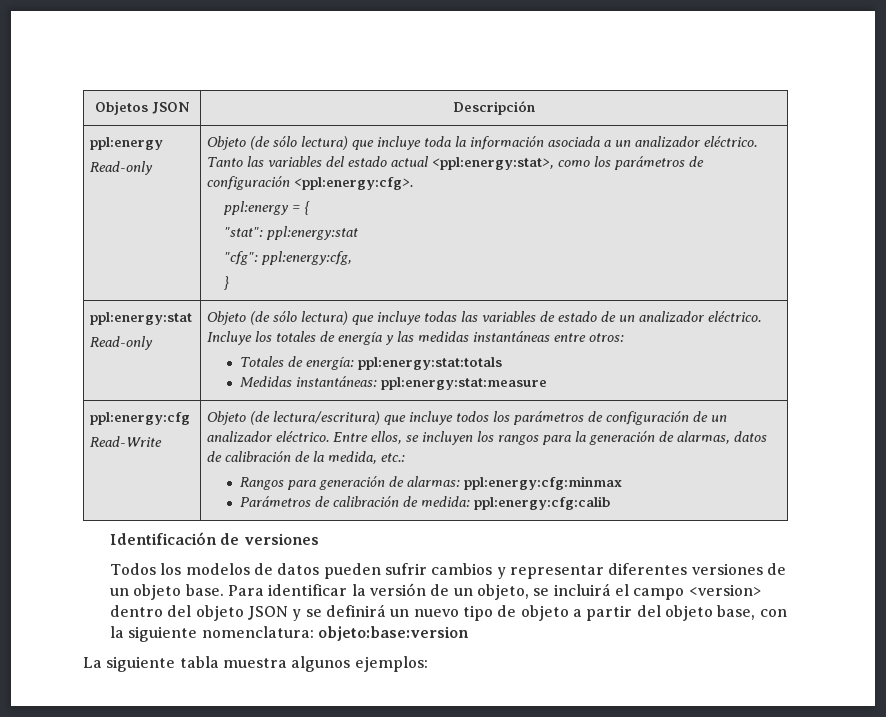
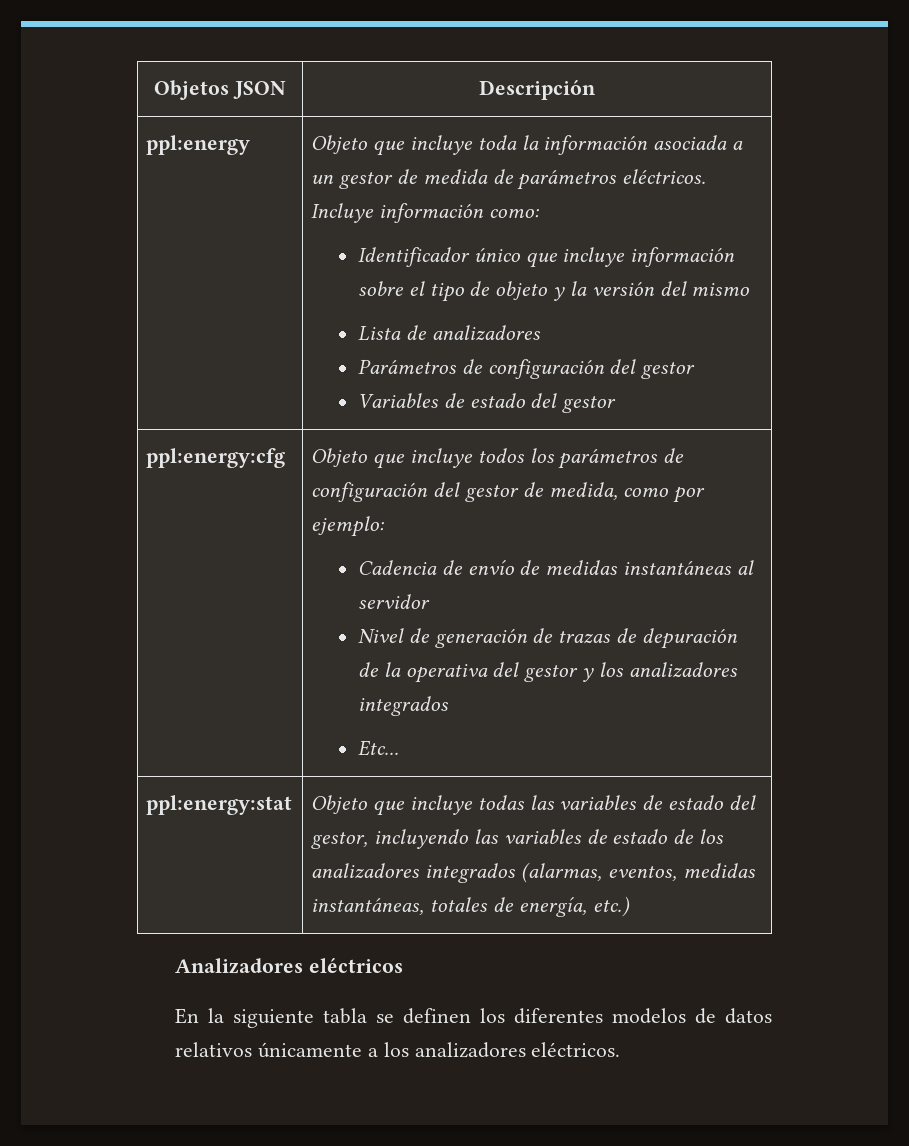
[90,161,154,175] [207,136,349,150] // Read-only | Objeto (de sólo lectura) -> [311,135,368,154] | Objeto
[635,136,758,147] [207,156,705,170] [207,176,414,190] [222,201,310,215] [223,226,358,240] [223,251,352,265] [223,276,229,290] [90,312,193,325] [90,336,154,350] [207,311,349,325] analizador eléctrico. Tanto las variables del estado actual <ppl:energy:stat>, como los parámetros de configuración <ppl:energy:cfg>. // ppl:energy = { // "stat": ppl:energy:stat // "cfg": ppl:energy:cfg, // } // ppl:energy:stat // Read-only | Objeto (de sólo lectura) -> [339,169,707,190] [311,203,541,223] [358,247,736,268] [358,281,750,302] [358,325,541,341] [358,359,696,379] [358,393,617,413] [146,448,286,468] [311,448,685,469] [311,482,706,503] [311,516,386,537] [358,560,754,575] [358,594,431,609] [358,628,738,649] [358,662,738,683] [358,696,450,716] [358,740,400,756] [146,795,293,815] [311,795,368,814] gestor de medida de parámetros eléctricos. Incluye información como: // Identificador único que incluye información sobre el tipo de objeto y la versión del mismo // Lista de analizadores // Parámetros de configuración del gestor // Variables de estado del gestor // ppl:energy:cfg | Objeto que incluye todos los parámetros de configuración del gestor de medida, como por ejemplo: // Cadencia de envío de medidas instantáneas al servidor // Nivel de generación de trazas de depuración de la operativa del gestor y los analizadores integrados // Etc... // ppl:energy:stat | Objeto
[601,311,762,322] [207,331,625,345] [239,356,502,370] [239,376,547,390] [90,412,191,425] [90,436,163,447] [207,411,728,425] [207,431,768,445] [207,451,406,464] [239,476,622,490] [239,496,610,510] [110,532,319,545] [110,563,786,579] [110,583,761,600] [110,604,787,621] [110,626,470,642] [83,656,428,672] de un analizador eléctrico. Incluye los totales de energía y las medidas instantáneas entre otros: // Totales de energía: ppl:energy:stat:totals // Medidas instantáneas: ppl:energy:stat:measure // ppl:energy:cfg // Read-Write | Objeto (de lectura/escritura) que incluye todos los parámetros de configuración de un analizador eléctrico. Entre ellos, se incluyen los rangos para la generación de alarmas, datos de calibración de la medida, etc.: // Rangos para generación de alarmas: ppl:energy:cfg:minmax // Parámetros de calibración de medida: ppl:energy:cfg:calib // Identificación de versiones // Todos los modelos de datos pueden sufrir cambios y representar diferentes versiones de un objeto base. Para identificar la versión de un objeto, se incluirá el campo <version> dentro del objeto JSON y se definirá un nuevo tipo de objeto a partir del objeto base, con la siguiente nomenclatura: objeto:base:version // La siguiente tabla muestra algunos ejemplos: -> [728,795,756,810] [311,829,725,849] [311,862,756,883] [311,896,630,917] [175,958,404,974] [175,1008,772,1028] [175,1042,621,1058] del gestor, incluyendo las variables de estado de los analizadores integrados (alarmas, eventos, medidas instantáneas, totales de energía, etc.) // Analizadores eléctricos // En la siguiente tabla se definen los diferentes modelos de datos relativos únicamente a los analizadores eléctricos.

